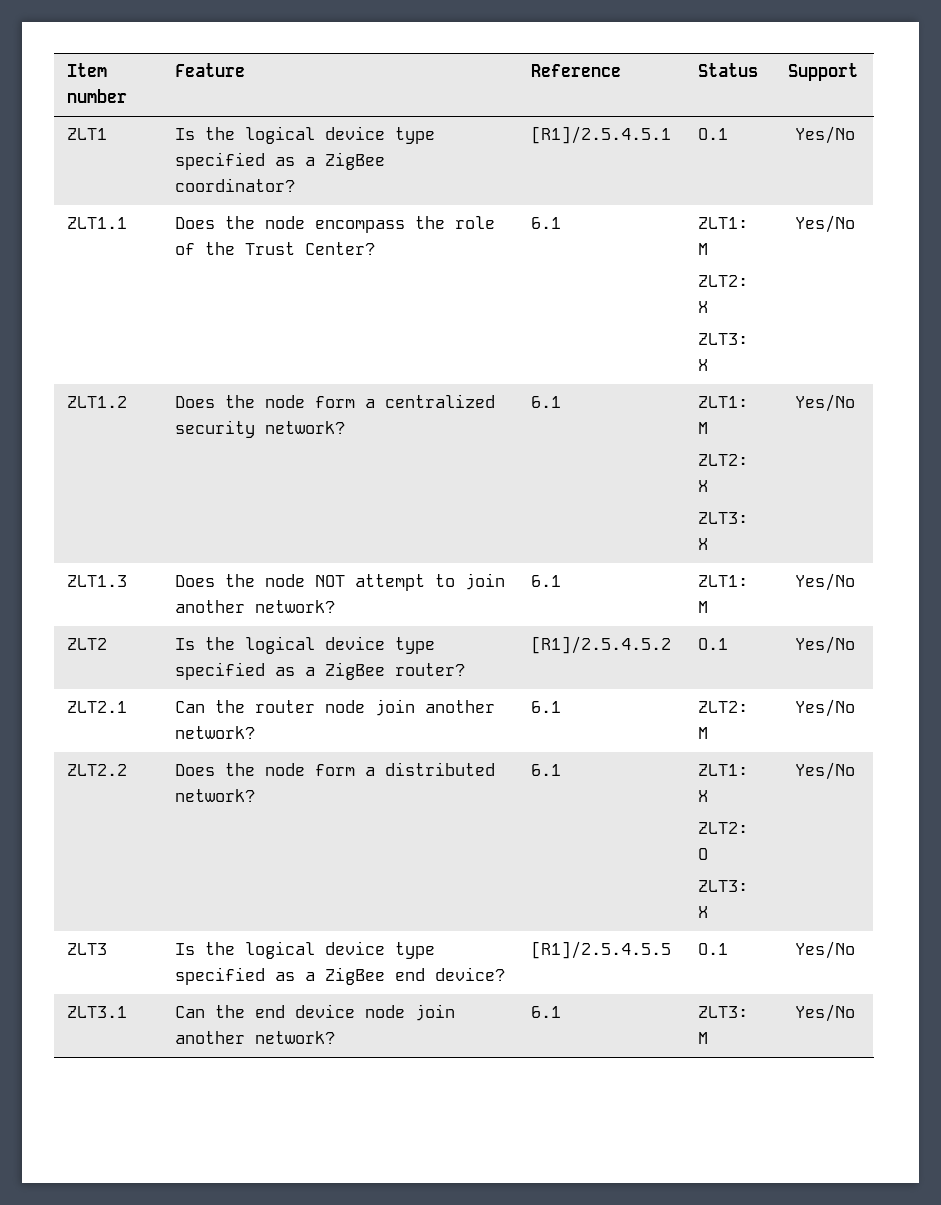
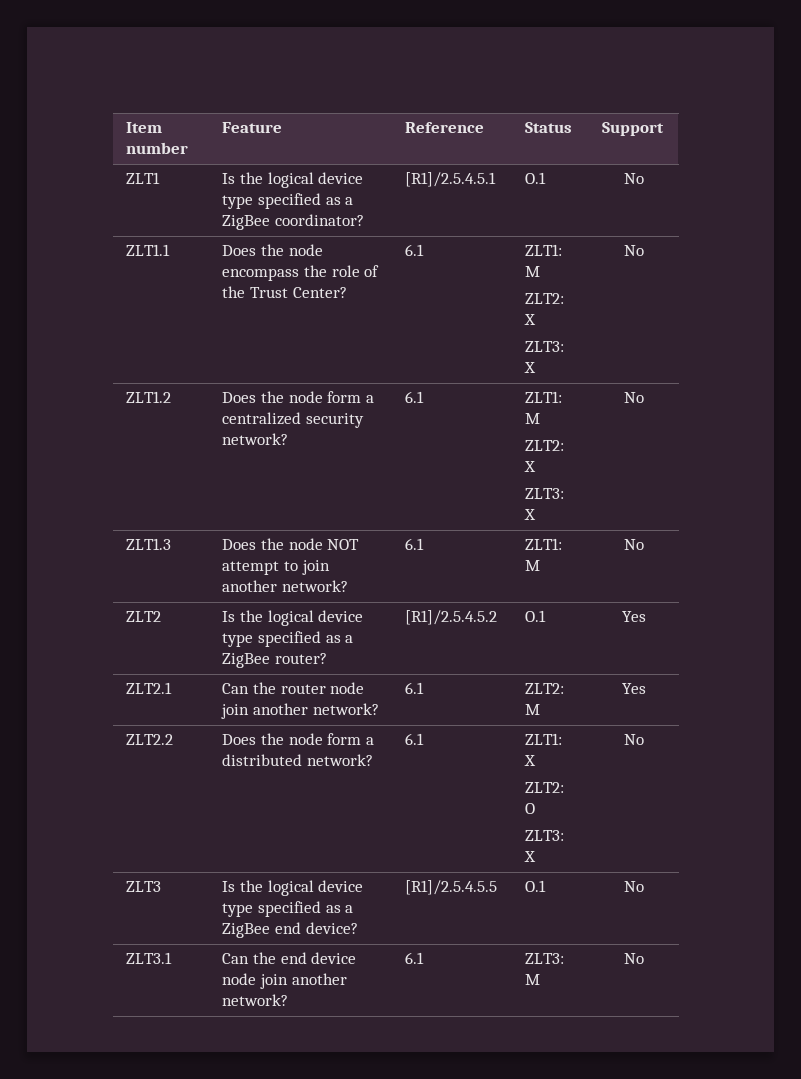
[794,126,855,144] Yes/No -> [624,173,644,184] No
[794,215,855,233] Yes/No -> [624,245,644,256] No
[794,394,855,412] Yes/No -> [624,392,644,403] No
[794,573,855,591] Yes/No -> [624,539,644,550] No
[794,636,855,654] Yes/No -> [622,611,646,622] Yes
[794,699,855,717] Yes/No -> [622,683,646,694] Yes
[794,762,855,780] Yes/No -> [624,734,644,745] No
[794,941,855,959] Yes/No -> [624,881,644,892] No
[794,1004,855,1022] Yes/No -> [624,953,644,964] No

